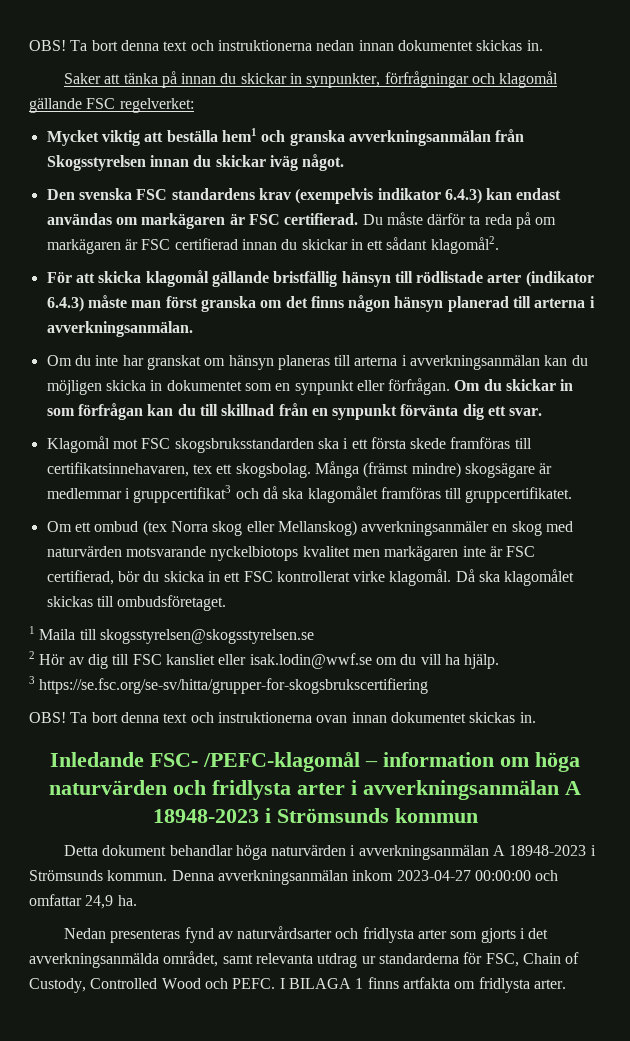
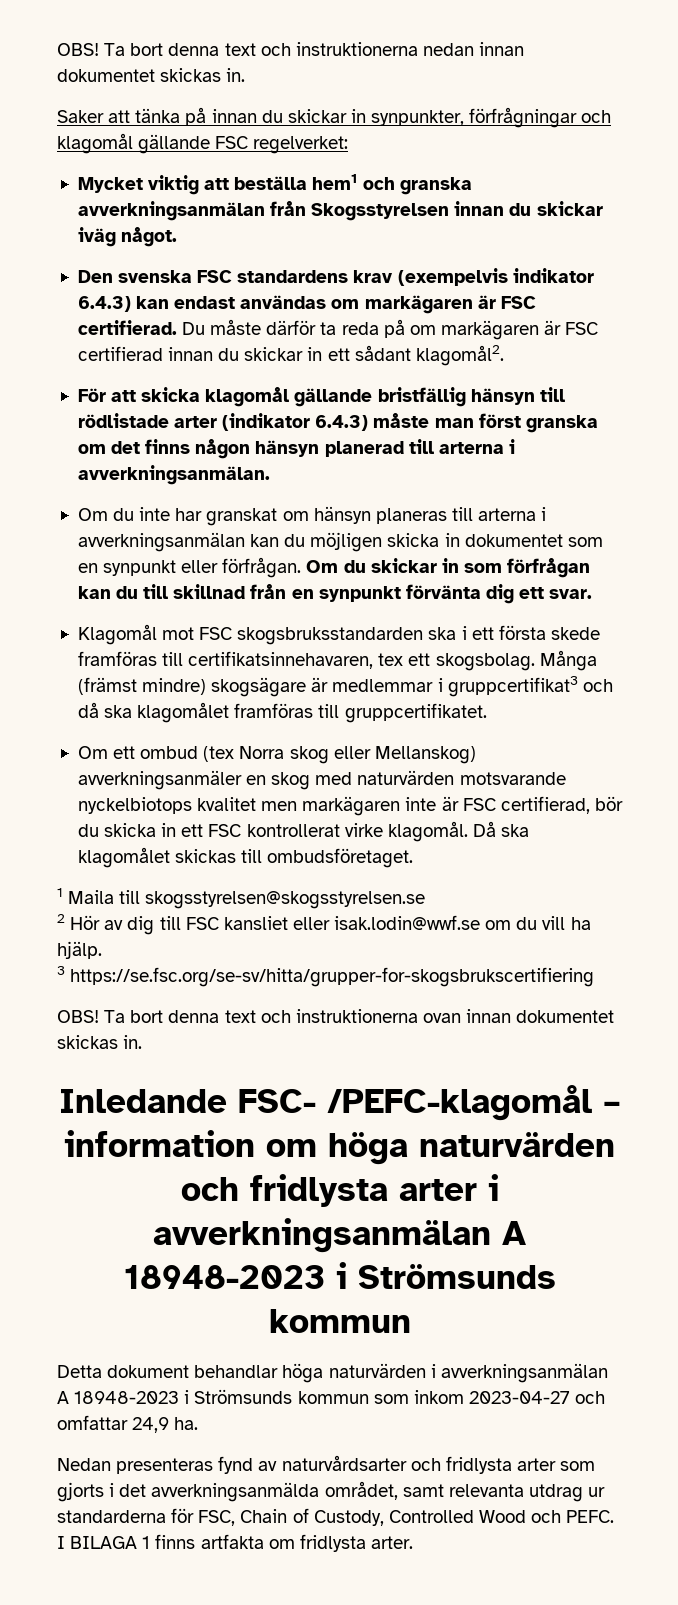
[107,870,348,885] kommun. Denna avverkningsanmälan -> [297,1391,409,1404] kommun som
[474,870,531,881] 00:00:00 -> (570, 1397) none

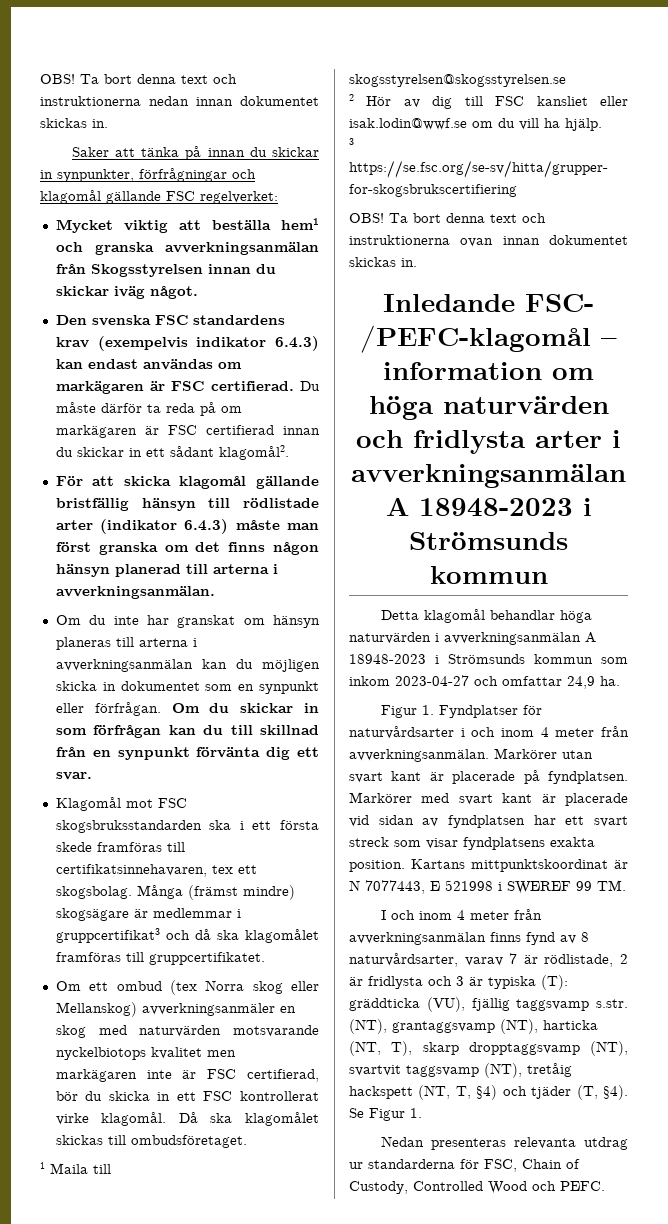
[107,1365,190,1378] dokument -> [423,609,485,623] klagomål
[57,1455,596,1474] [57,1481,444,1502] Nedan presenteras fynd av naturvårdsarter och fridlysta arter som gjorts i det avverkningsanmälda området, samt -> [380,705,542,718] [349,726,629,739] [349,748,593,762] [349,770,628,784] [349,792,628,806] [349,815,628,828] [349,837,595,850] [349,859,628,872] [349,880,626,894] [380,909,542,920] [349,932,589,945] [349,953,628,967] [349,975,568,990] [349,997,628,1012] [349,1019,598,1034] [349,1041,628,1056] [349,1063,572,1078] [349,1085,628,1100] [349,1108,422,1121] [380,1136,506,1150] Figur 1. Fyndplatser för naturvårdsarter i och inom 4 meter från avverkningsanmälan. Markörer utan svart kant är placerade på fyndplatsen. Markörer med svart kant är placerade vid sidan av fyndplatsen har ett svart streck som visar fyndplatsens exakta position. Kartans mittpunktskoordinat är N 7077443, E 521998 i SWEREF 99 TM. // I och inom 4 meter från avverkningsanmälan finns fynd av 8 naturvårdsarter, varav 7 är rödlistade, 2 är fridlysta och 3 är typiska (T): gräddticka (VU), fjällig taggsvamp s.str. (NT), grantaggsvamp (NT), harticka (NT, T), skarp dropptaggsvamp (NT), svartvit taggsvamp (NT), tretåig hackspett (NT, T, §4) och tjäder (T, §4). Se Figur 1. // Nedan presenteras
[57,1534,413,1552] I BILAGA 1 finns artfakta om fridlysta arter. -> (605, 1186) none

